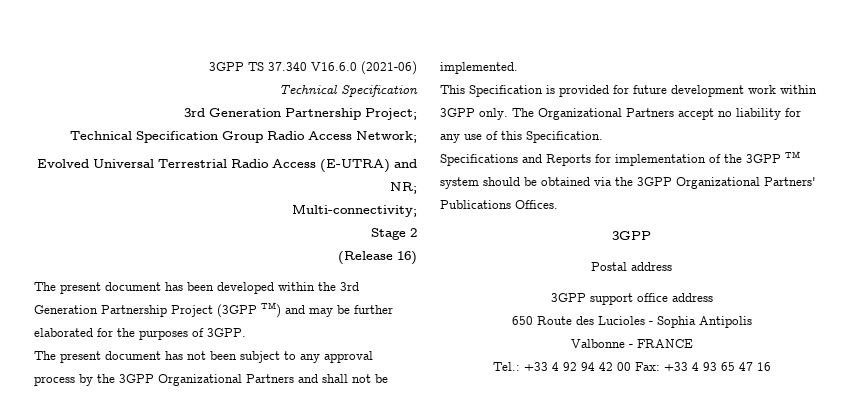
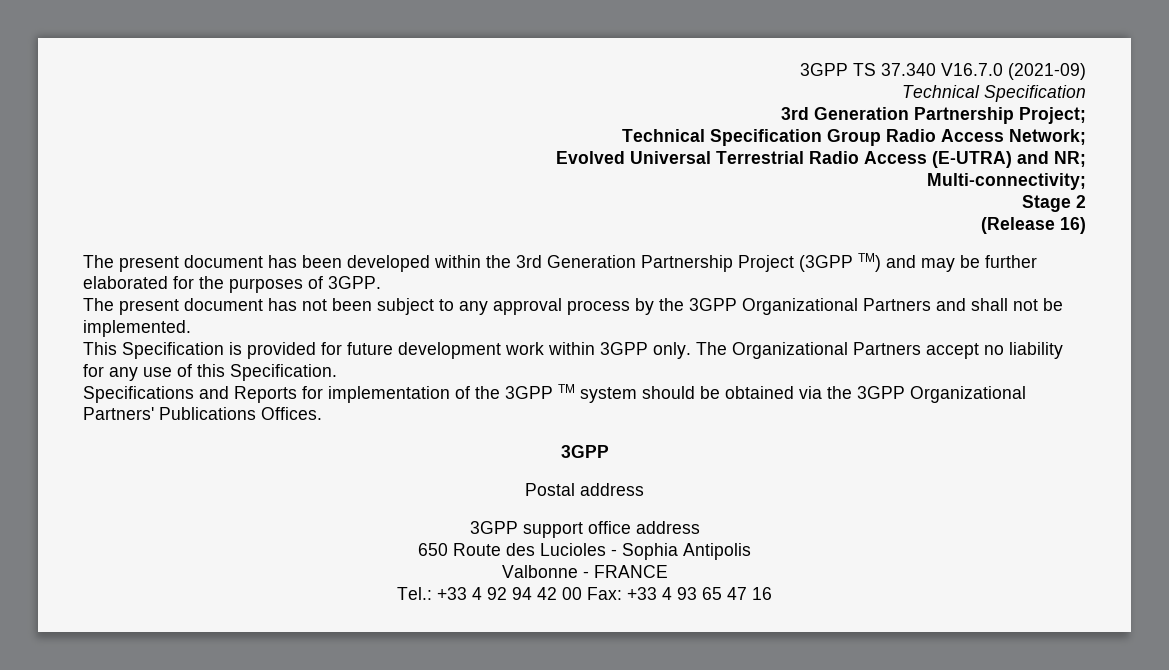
[311,61,417,75] V16.6.0 (2021-06) -> [941,63,1086,80] V16.7.0 (2021-09)

